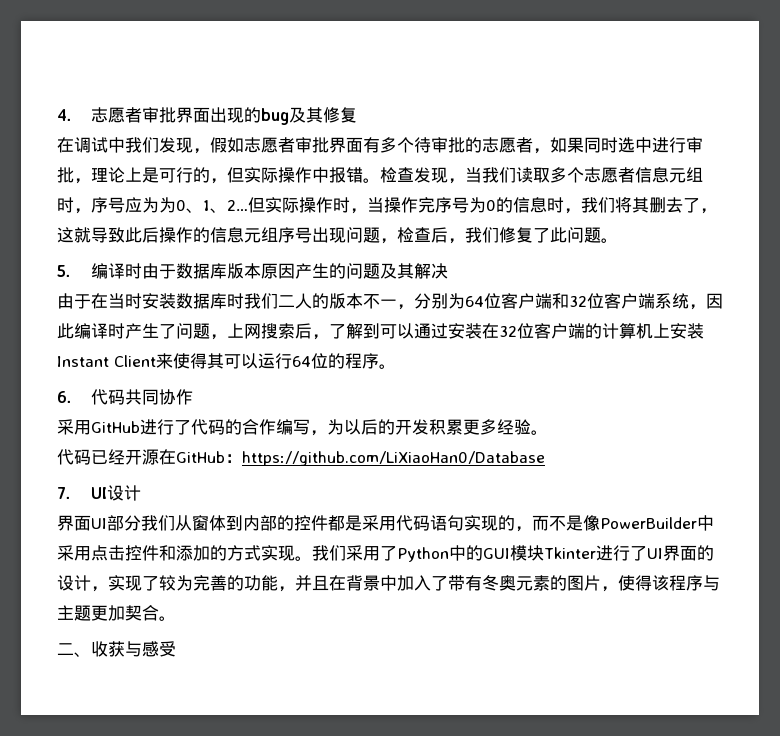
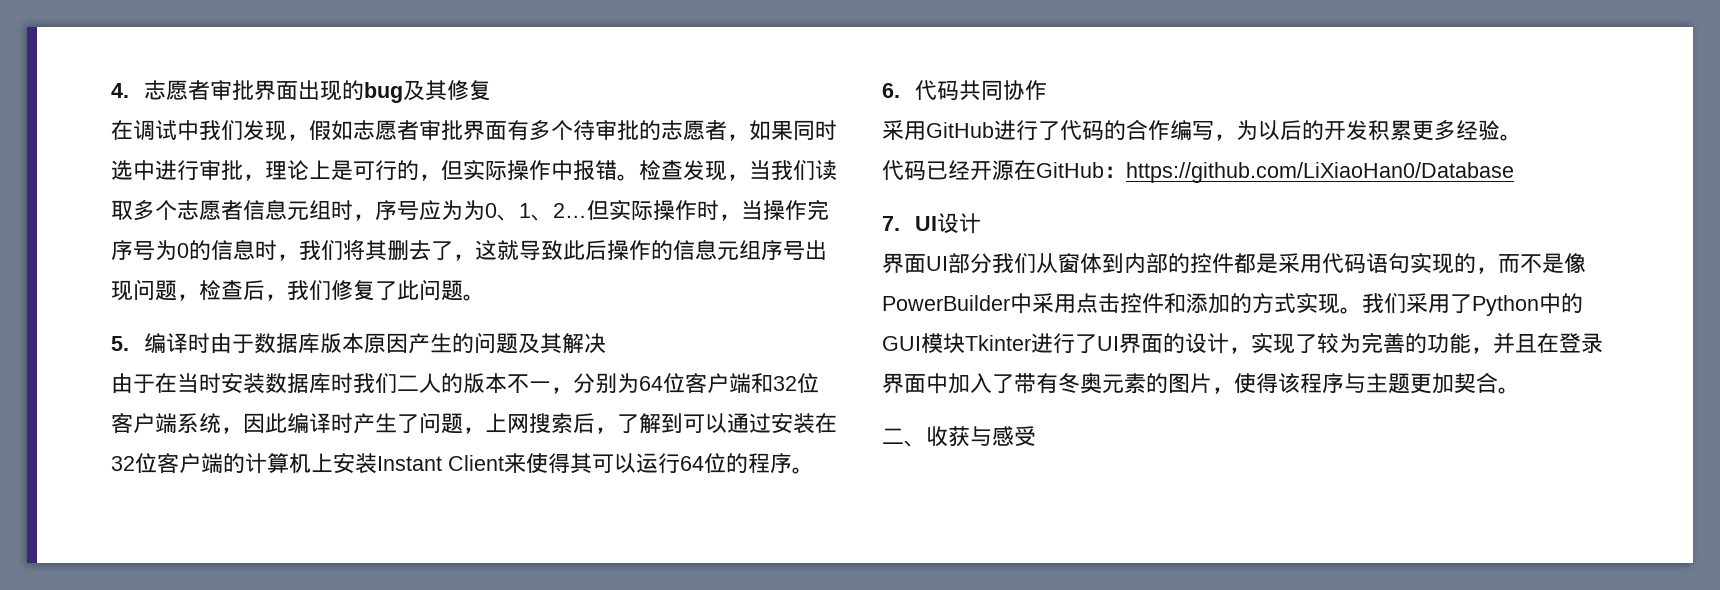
[346,575,380,591] 背景 -> [1559,333,1603,354] [882,373,926,393] 登录界面

